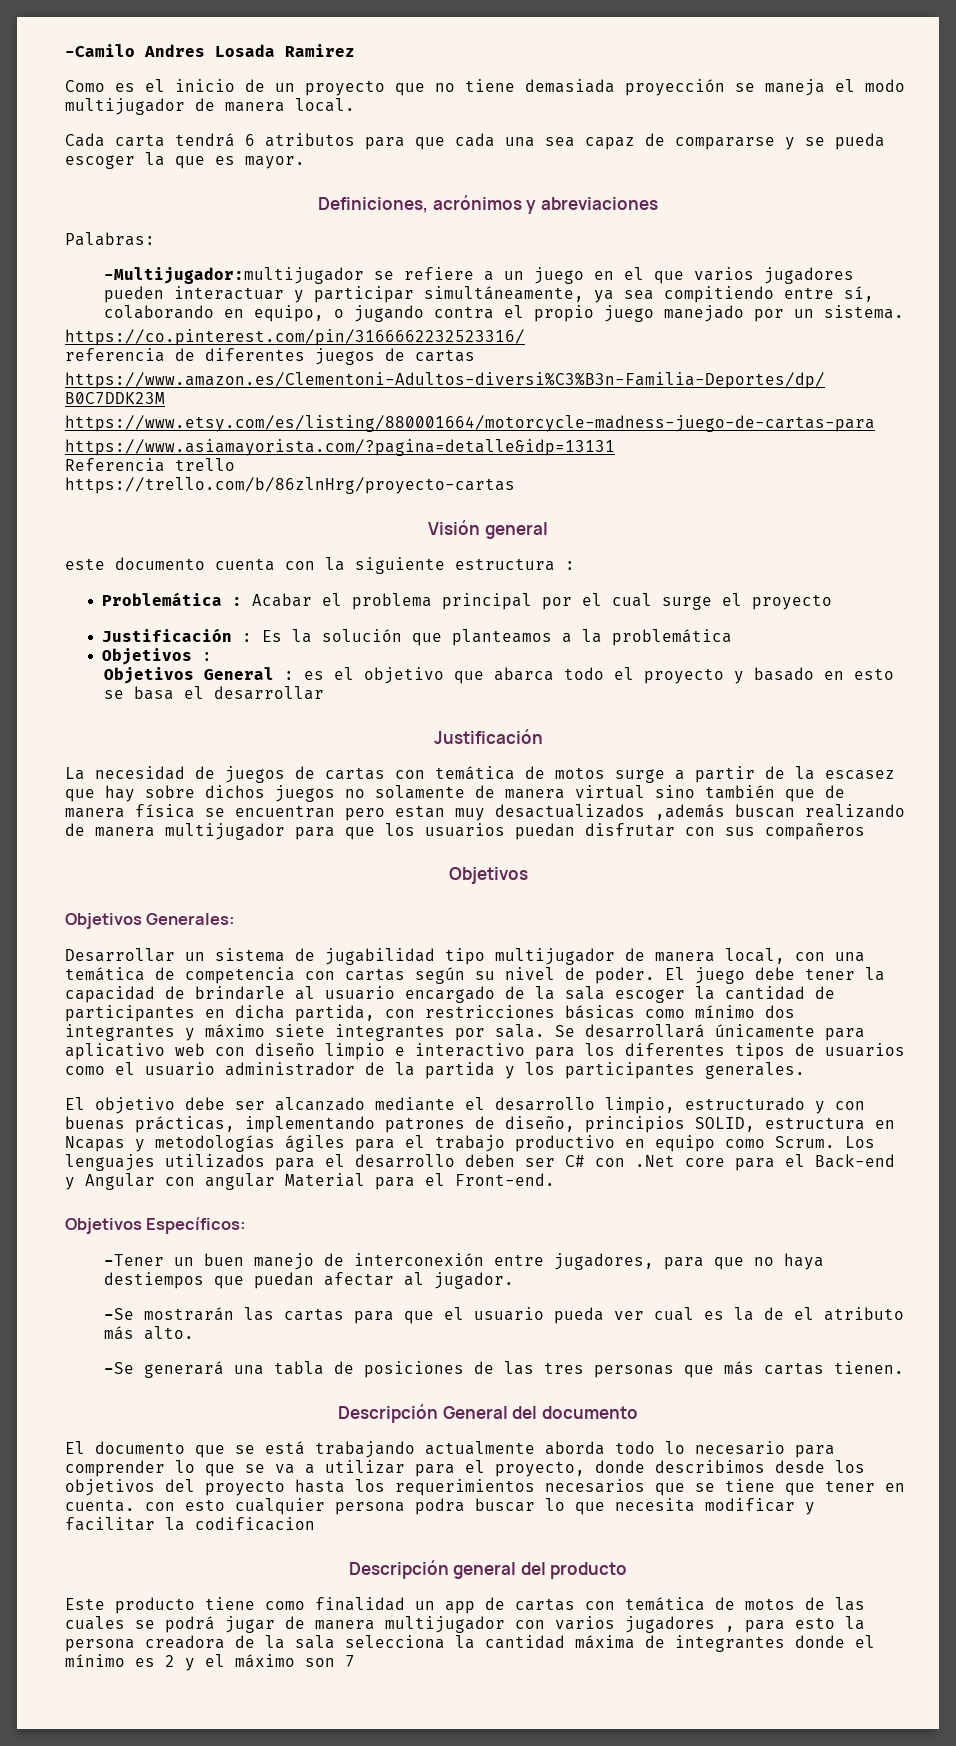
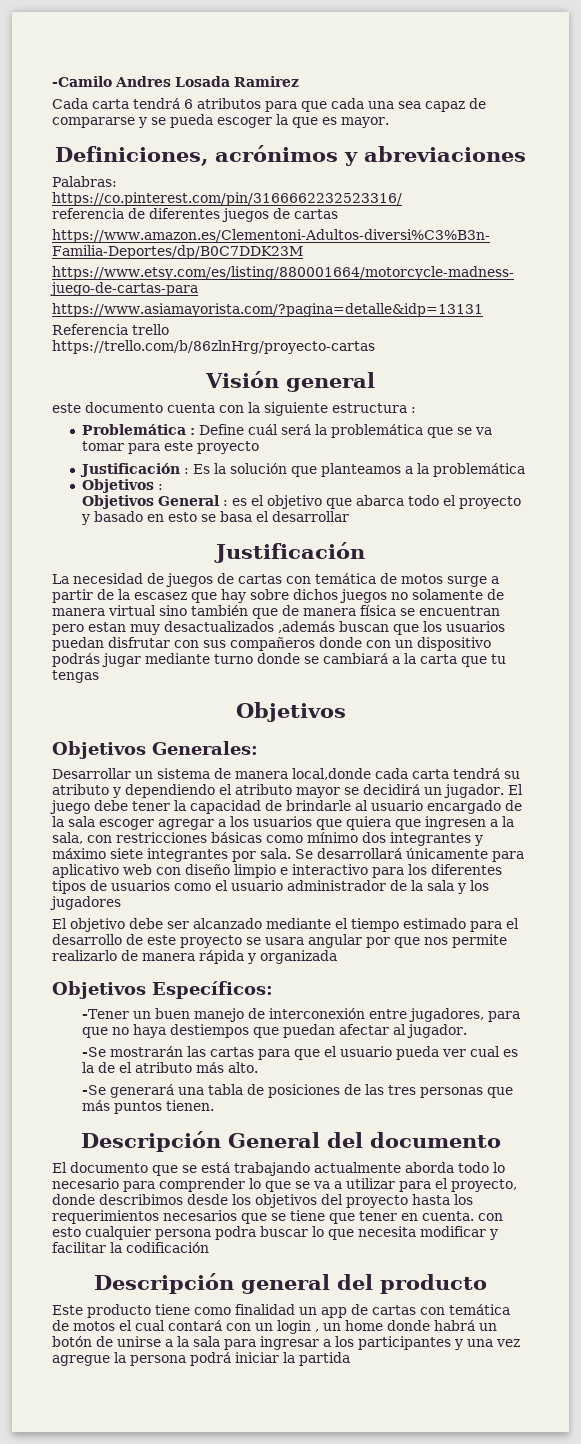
[65,79,905,96] [65,98,355,115] // Como es el inicio de un proyecto que no tiene demasiada proyección se maneja el modo multijugador de manera local. -> (299, 81) none
[104,267,855,284] [104,286,875,303] [104,305,905,322] // -Multijugador:multijugador se refiere a un juego en el que varios jugadores pueden interactuar y participar simultáneamente, ya sea compitiendo entre sí, colaborando en equipo, o jugando contra el propio juego manejado por un sistema. -> (117, 181) none
[251,593,742,610] Acabar el problema principal por el cual surge el -> [198,424,492,438] [81,441,193,454] Define cuál será la problemática que se va tomar para este
[805,804,905,818] [65,823,335,840] realizando de manera multijugador para -> (389, 626) none
(865, 831) none -> [319,637,491,651] [52,653,506,667] [52,670,99,683] donde con un dispositivo podrás jugar mediante turno donde se cambiará a la carta que tu tengas
[325,948,865,965] [65,967,655,984] jugabilidad tipo multijugador de manera local, con una temática de competencia con cartas según su nivel de poder. -> [235,768,520,780] [52,784,504,798] manera local,donde cada carta tendrá su atributo y dependiendo el atributo mayor se decidirá un jugador.
[695,986,835,1000] [65,1005,375,1022] la cantidad de participantes en dicha partida, -> [158,816,514,830] [52,832,83,844] agregar a los usuarios que quiera que ingresen a la sala,
[425,1062,495,1079] partida -> [427,880,454,891] sala
[565,1062,805,1079] participantes generales. -> [50,896,121,910] jugadores
[495,1097,865,1114] [65,1116,895,1133] [65,1135,875,1152] [65,1154,895,1171] [65,1173,555,1190] desarrollo limpio, estructurado y con buenas prácticas, implementando patrones de diseño, principios SOLID, estructura en Ncapas y metodologías ágiles para el trabajo productivo en equipo como Scrum. Los lenguajes utilizados para el desarrollo deben ser C# con .Net core para el Back-end y Angular con angular Material para el Front-end. -> [351,918,519,932] [52,934,507,948] [52,950,337,964] tiempo estimado para el desarrollo de este proyecto se usara angular por que nos permite realizarlo de manera rápida y organizada
[764,1362,825,1375] cartas -> [114,1101,163,1114] puntos
[195,1517,315,1531] codificacion -> [126,1242,209,1253] codificación
[805,1597,865,1611] [65,1616,865,1633] [65,1635,875,1652] [65,1654,355,1671] de las cuales se podrá jugar de manera multijugador con varios jugadores , para esto la persona creadora de la sala selecciona la cantidad máxima de integrantes donde el mínimo es 2 y el máximo son 7 -> [119,1320,497,1334] [52,1336,520,1350] [52,1352,350,1366] el cual contará con un login , un home donde habrá un botón de unirse a la sala para ingresar a los participantes y una vez agregue la persona podrá iniciar la partida

